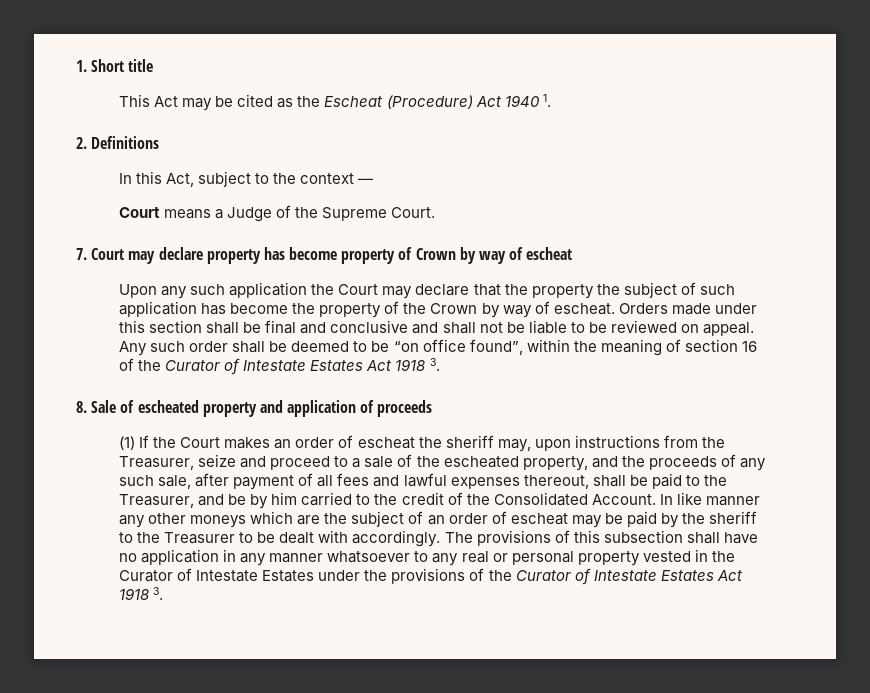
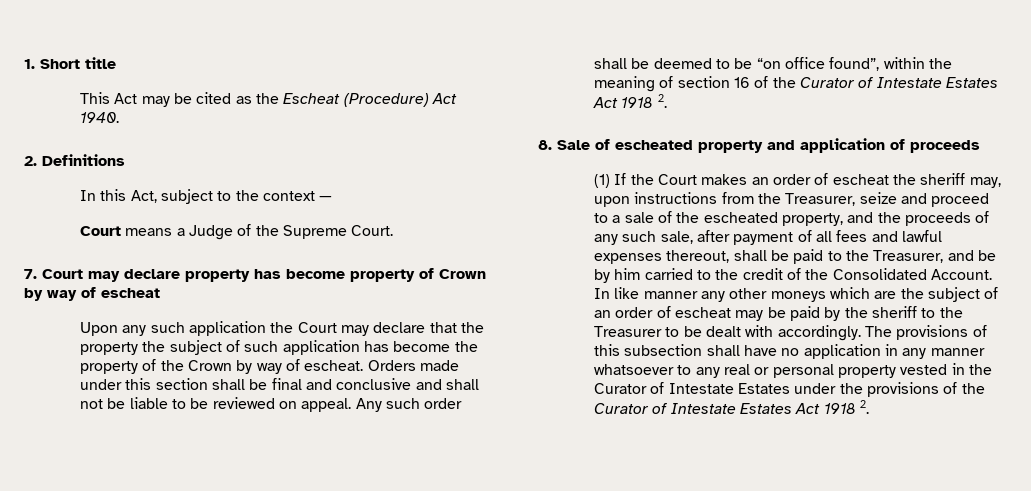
[504,94,551,107] 1940 1. -> [80,112,120,123] 1940.
[429,358,440,371] 3. -> [657,94,667,108] 2.
[153,587,164,600] 3. -> [860,400,870,414] 2.

